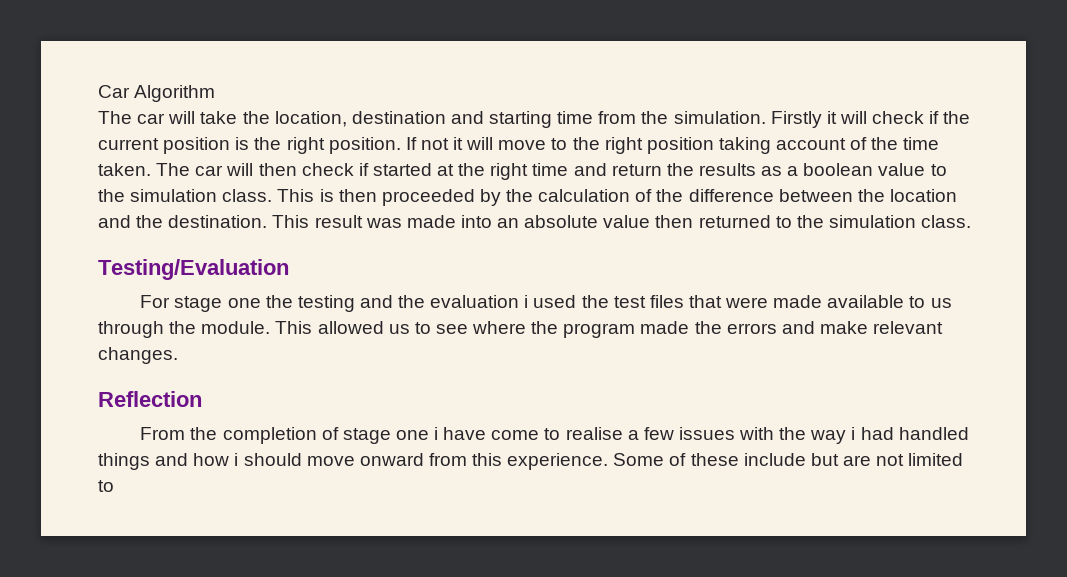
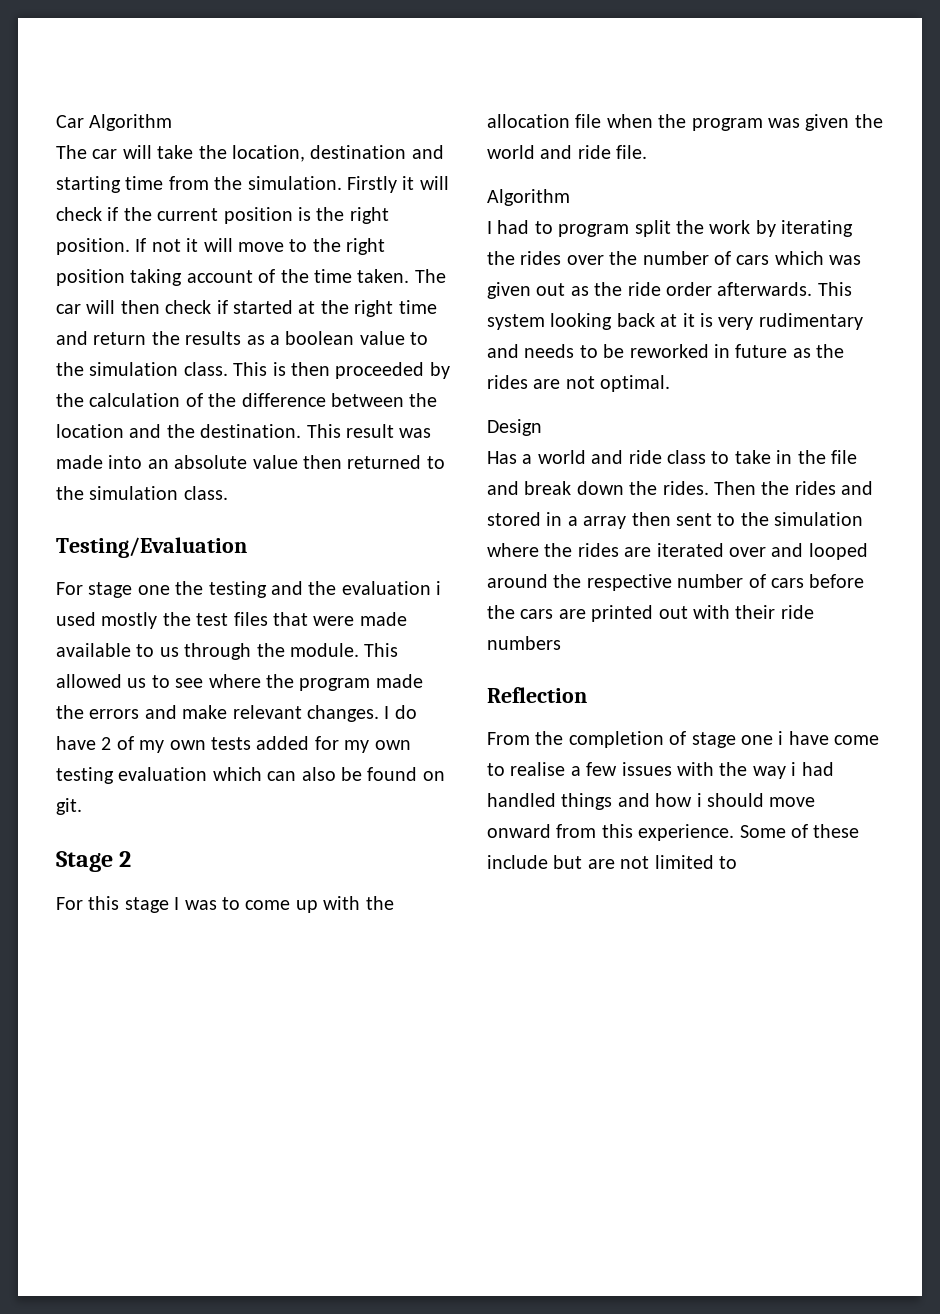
(577, 301) none -> [101,612,158,629] mostly
(178, 355) none -> [384,705,417,719] [56,736,411,753] [56,767,445,784] [56,798,82,815] [56,851,132,872] [56,896,394,913] [487,114,883,131] [487,145,648,159] [487,189,570,206] [487,220,854,237] [487,251,862,265] [487,282,852,299] [487,313,863,330] [487,344,845,358] [487,375,671,392] [487,419,542,436] [487,450,857,464] [487,481,874,495] [487,512,864,529] [487,543,868,560] [487,574,865,591] [487,605,814,622] [487,636,561,650] I do have 2 of my own tests added for my own testing evaluation which can also be found on git. // Stage 2 // For this stage I was to come up with the allocation file when the program was given the world and ride file. // Algorithm // I had to program split the work by iterating the rides over the number of cars which was given out as the ride order afterwards. This system looking back at it is very rudimentary and needs to be reworked in future as the rides are not optimal. // Design // Has a world and ride class to take in the file and break down the rides. Then the rides and stored in a array then sent to the simulation where the rides are iterated over and looped around the respective number of cars before the cars are printed out with their ride numbers

